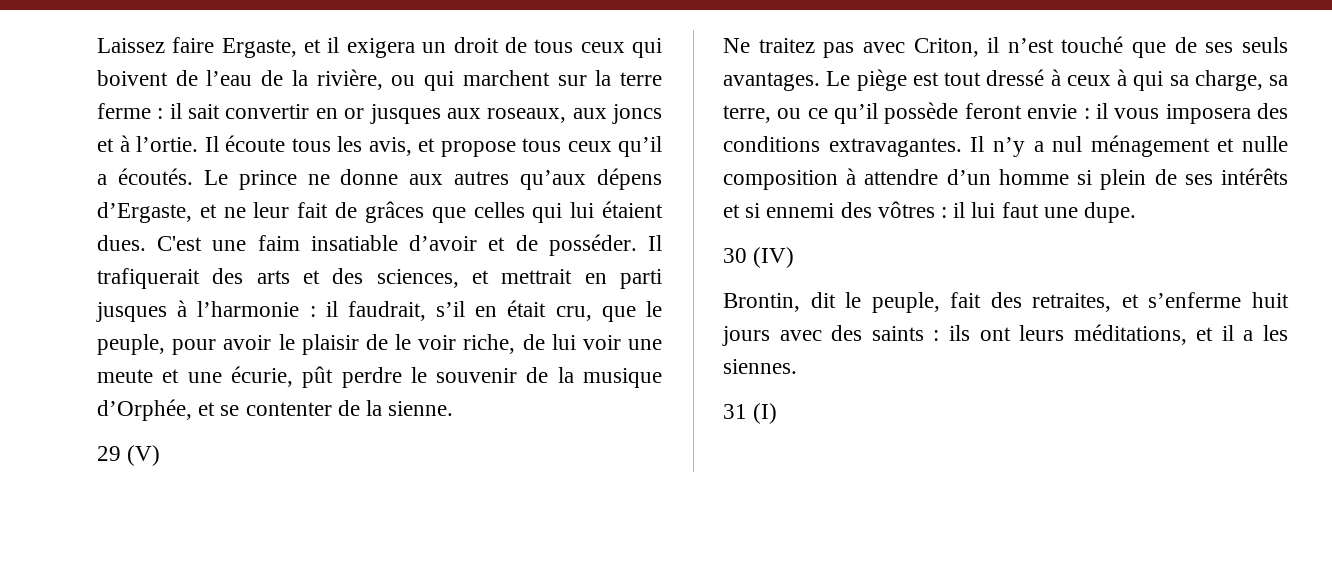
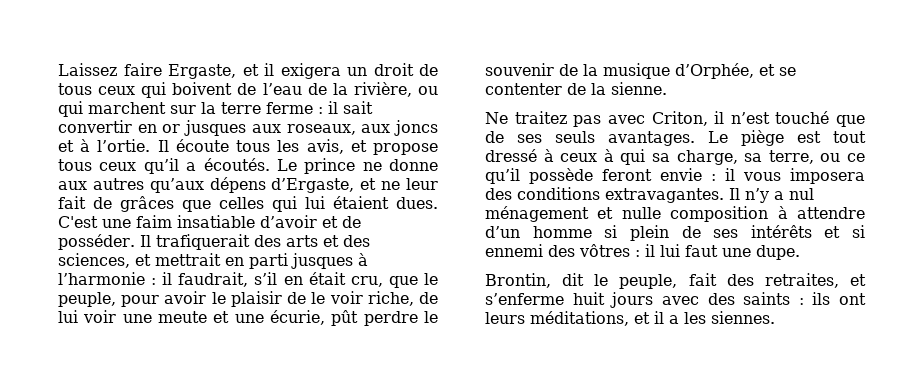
[97,445,161,466] // 29 (V) -> (667, 88) none
[723,247,795,268] // 30 (IV) -> (800, 252) none
[723,403,778,424] // 31 (I) -> (775, 317) none

